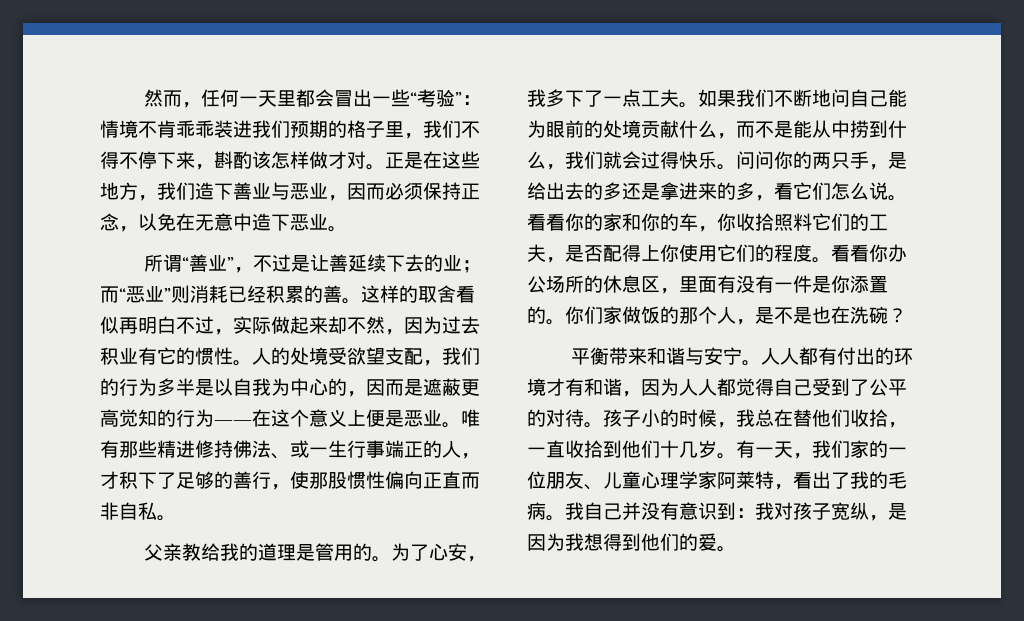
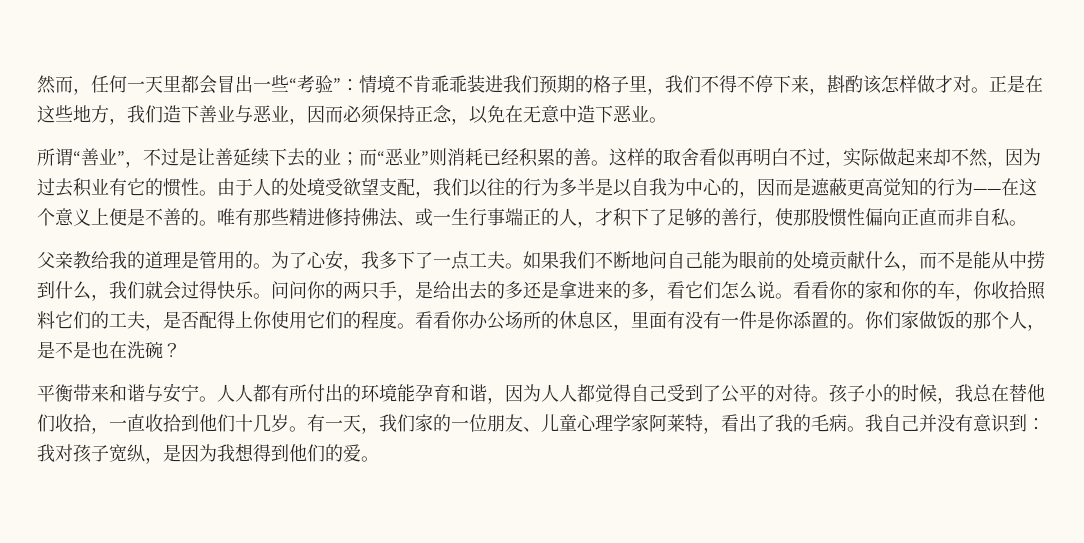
(252, 363) none -> [217,178,253,196] 由于
(480, 356) none -> [469,178,505,197] 以往
[404,410,442,427] 恶业 -> [145,208,199,226] 不善的
(837, 356) none -> [289,384,307,402] 所
[546,378,584,396] 才有 -> [397,384,451,402] 能孕育

